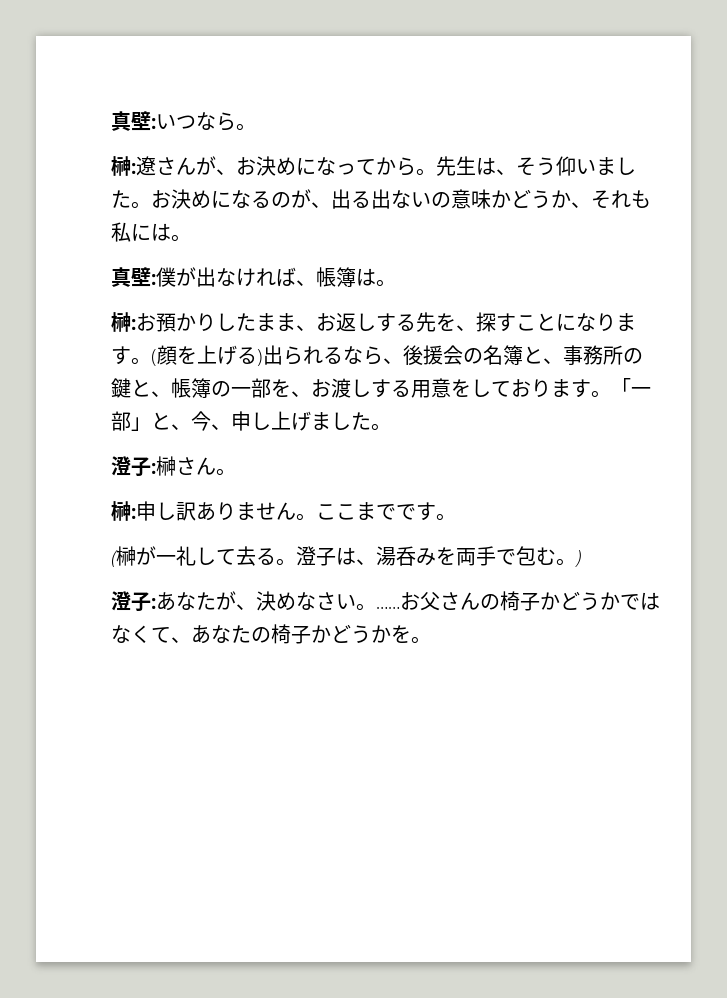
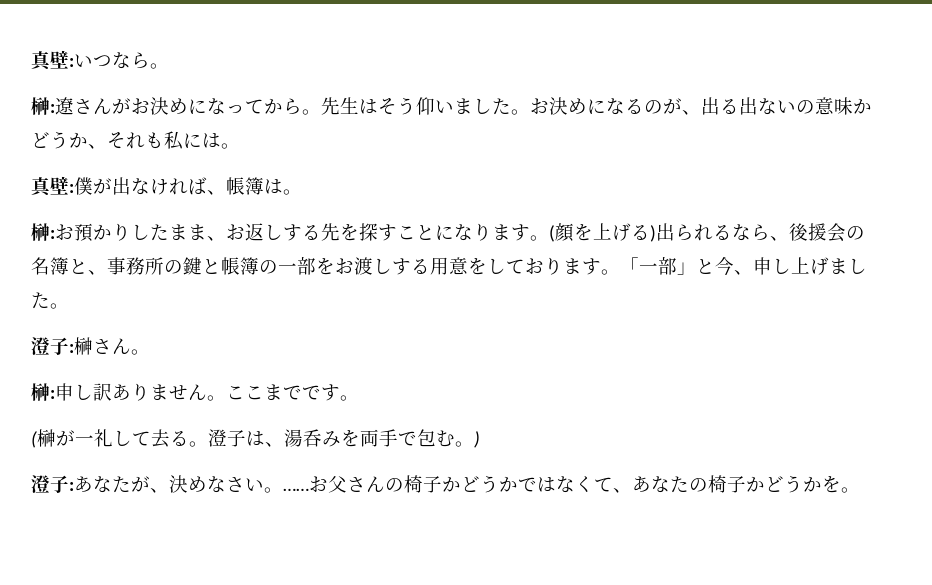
[216,169,236,175] 、 -> (131, 106) none
[496,169,516,175] 、 -> (378, 106) none
[456,325,476,331] 、 -> (359, 232) none
[151,391,171,397] 、 -> (221, 266) none
[291,391,311,397] 、 -> (335, 266) none
[171,424,191,430] 、 -> (715, 266) none

